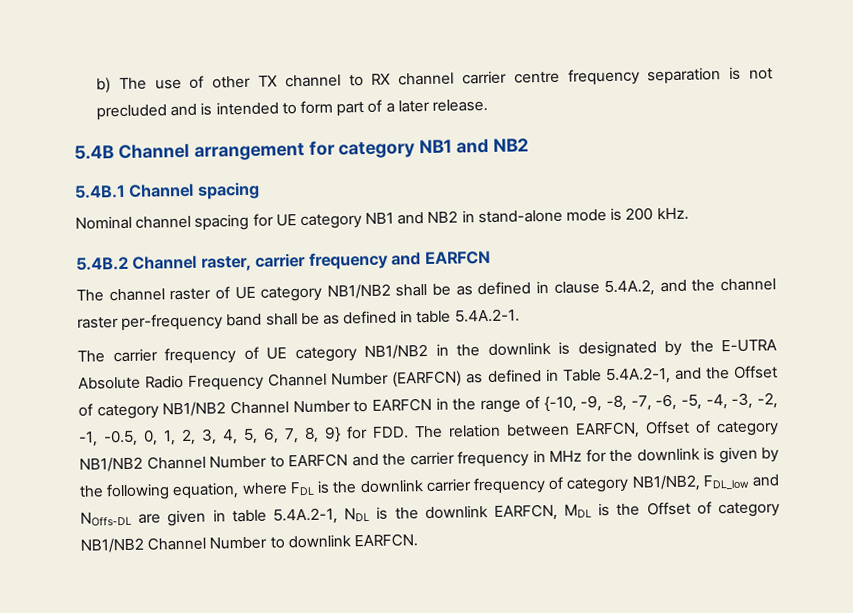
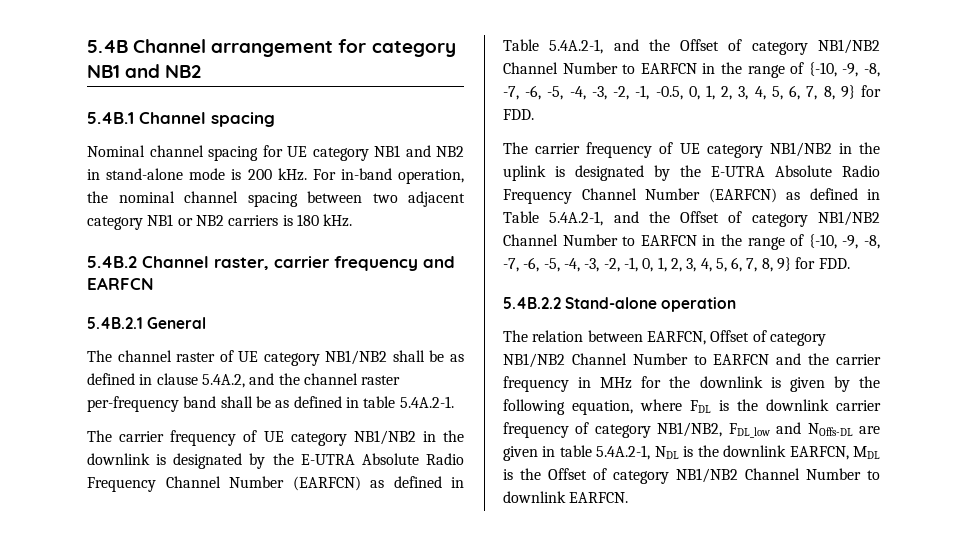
[96,66,773,94] [96,98,488,121] b) The use of other TX channel to RX channel carrier centre frequency separation is not precluded and is intended to form part of a later release. // -> (87, 46) none
(689, 214) none -> [312,168,464,184] [87,191,465,207] [87,214,353,230] For in-band operation, the nominal channel spacing between two adjacent category NB1 or NB2 carriers is 180 kHz.
(491, 258) none -> [87,317,207,329] // 5.4B.2.1 General
(409, 432) none -> [503,142,880,158] [503,165,880,181] [503,188,880,204] [503,211,880,227] [503,234,880,250] [503,257,850,272] [503,297,737,312] // The carrier frequency of UE category NB1/NB2 in the uplink is designated by the E-UTRA Absolute Radio Frequency Channel Number (EARFCN) as defined in Table 5.4A.2-1, and the Offset of category NB1/NB2 Channel Number to EARFCN in the range of {-10, -9, -8, -7, -6, -5, -4, -3, -2, -1, 0, 1, 2, 3, 4, 5, 6, 7, 8, 9} for FDD. // 5.4B.2.2 Stand-alone operation //

